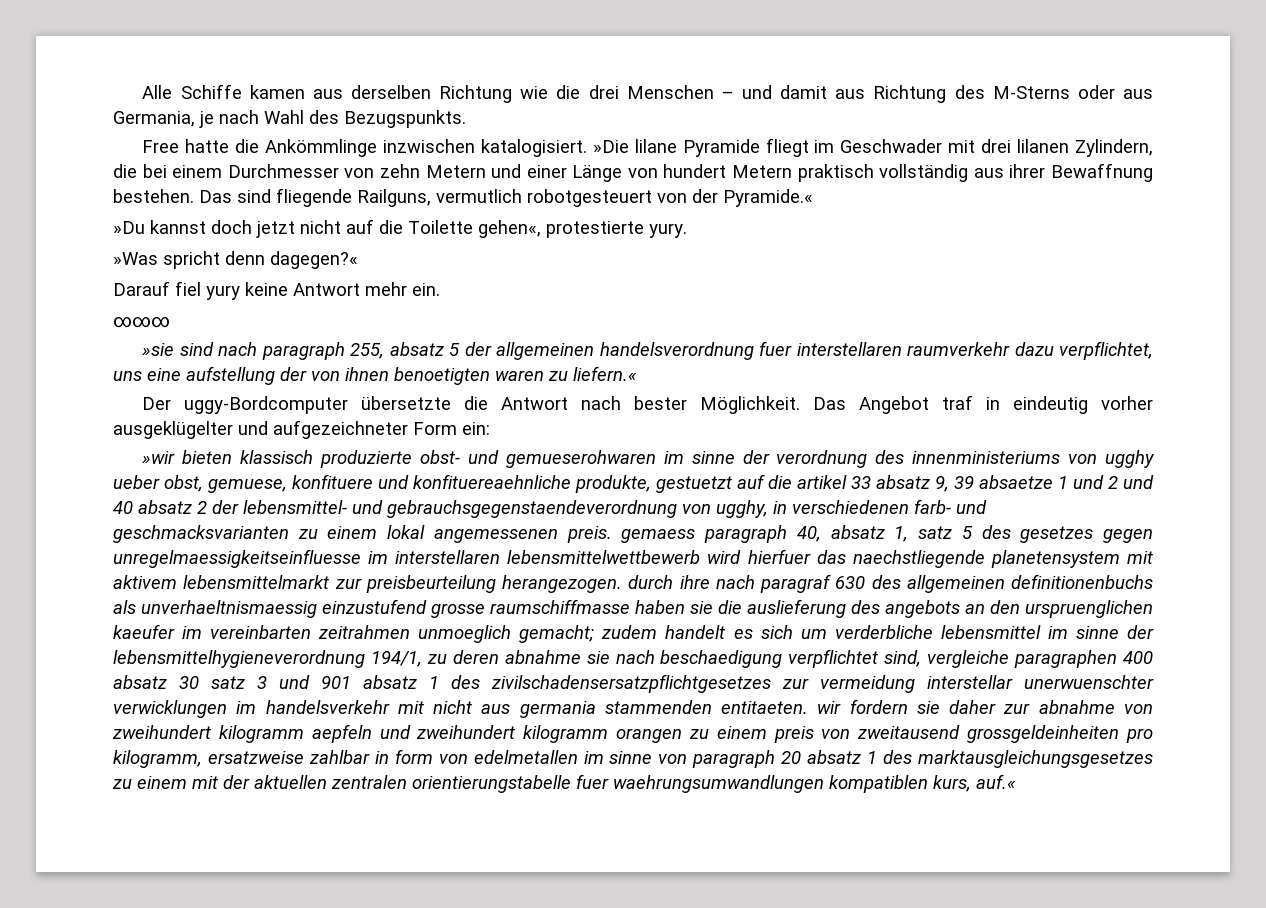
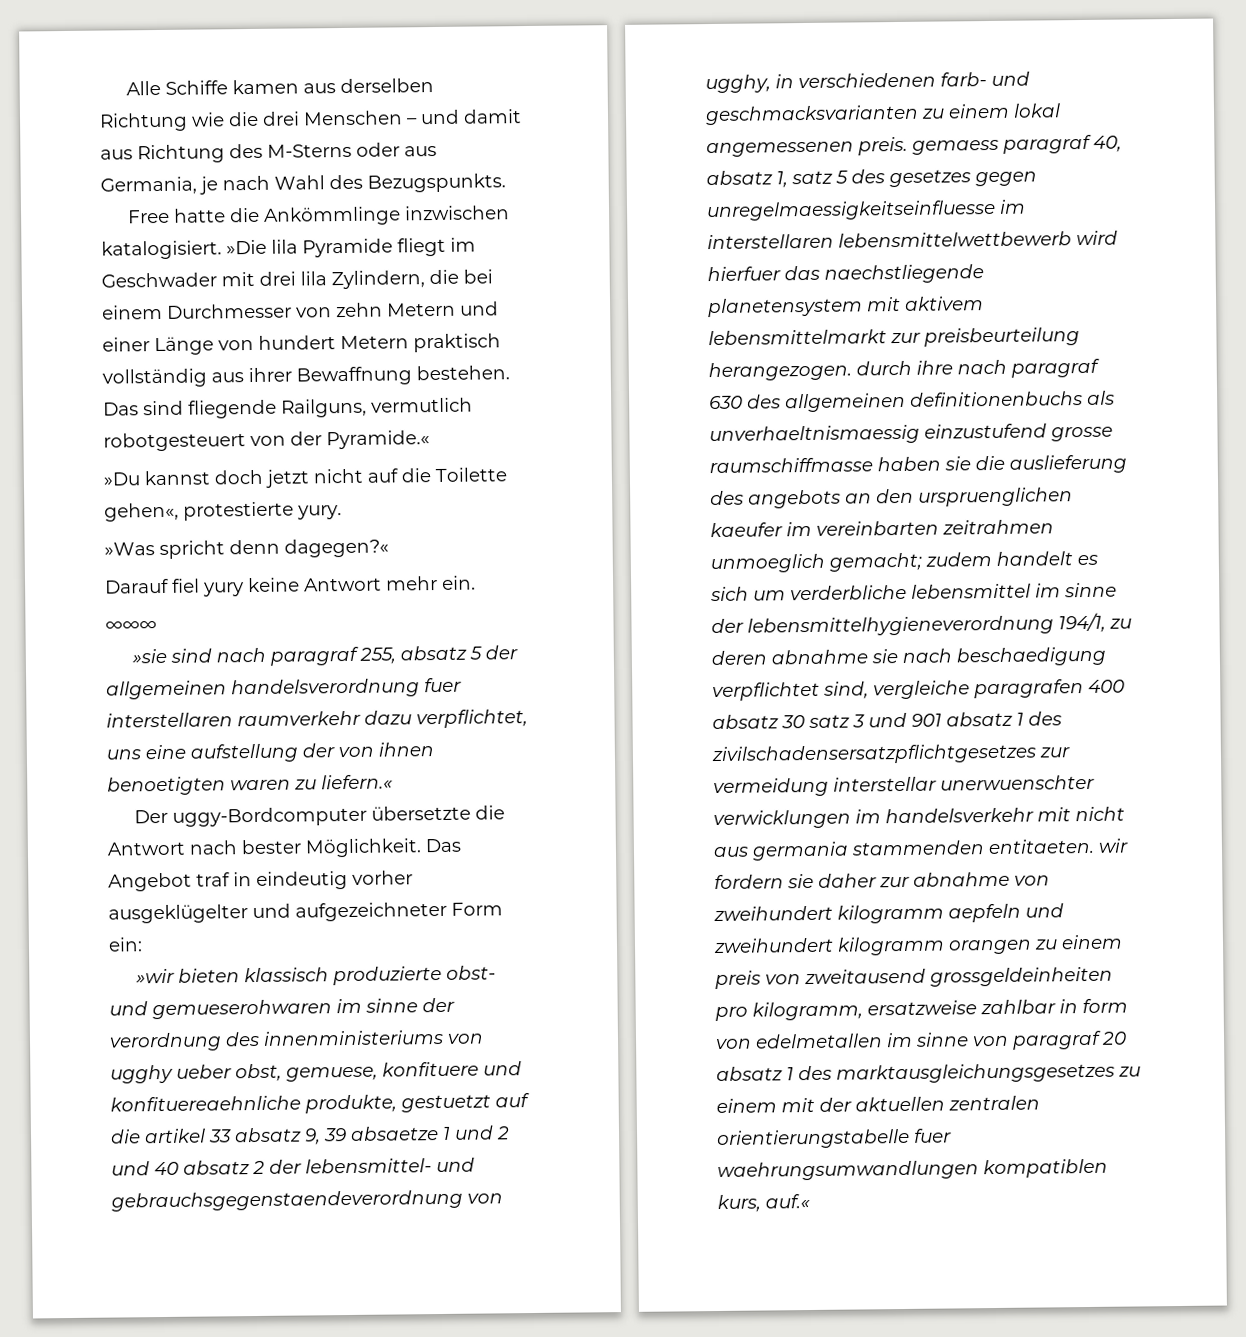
[634,139,677,153] lilane -> [271,239,298,254] lila
[1017,139,1070,153] lilanen -> [300,271,327,286] lila
[261,342,345,360] paragraph -> [270,646,360,666] paragraf
[704,525,788,543] paragraph -> [1003,134,1092,154] paragraf
[1014,650,1118,668] paragraphen -> [974,679,1084,699] paragrafen
[692,750,776,768] paragraph -> [1012,1030,1102,1050] paragraf

